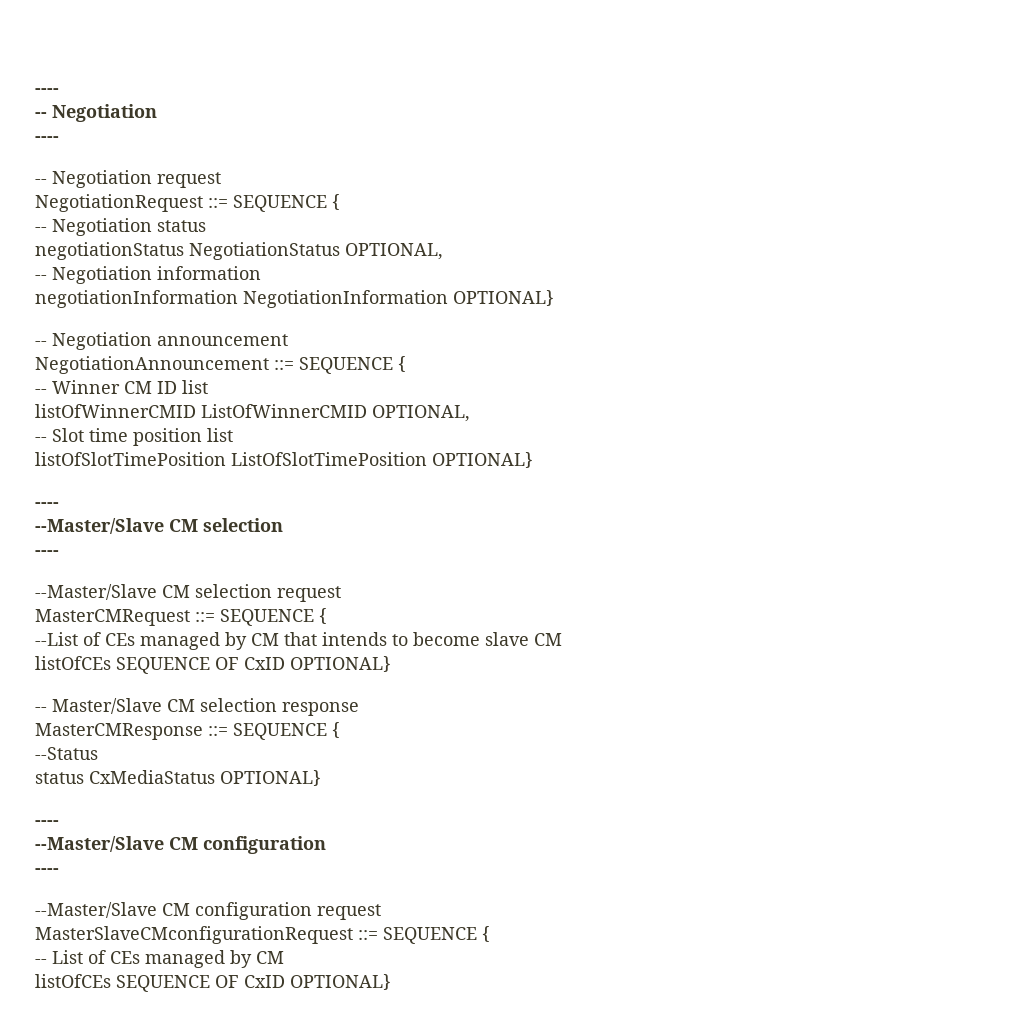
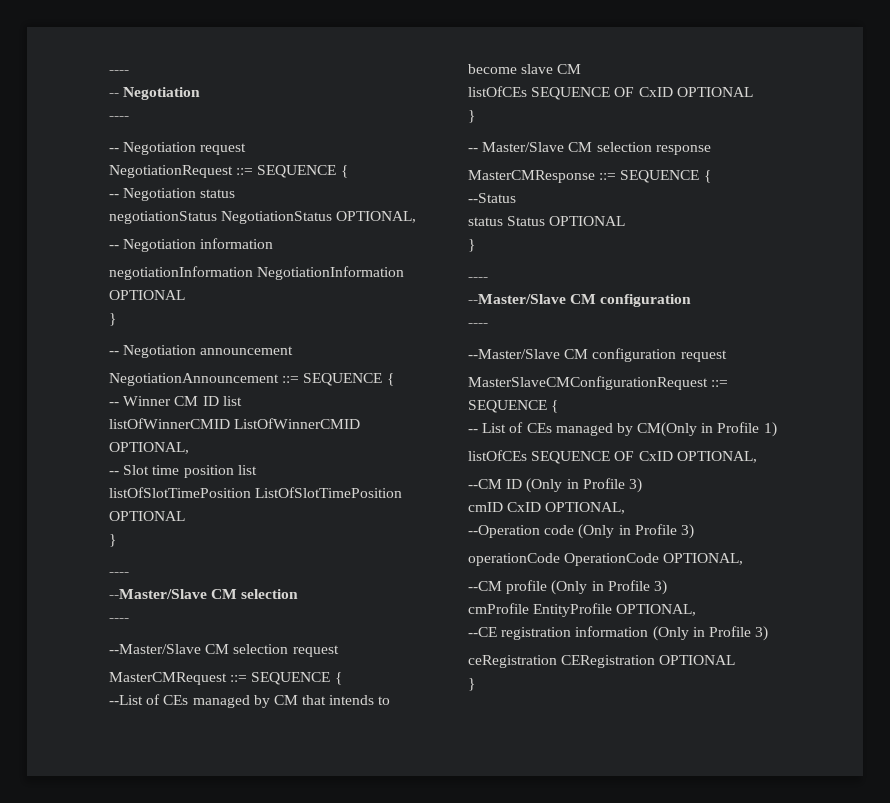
[453,290,554,306] OPTIONAL} -> [109,290,185,300] [109,313,116,326] OPTIONAL // }
[432,452,533,468] OPTIONAL} -> [109,511,185,521] [109,534,116,547] OPTIONAL // }
[290,656,391,672] OPTIONAL} -> [676,87,753,97] [468,110,475,123] OPTIONAL // }
[89,770,321,786] CxMediaStatus OPTIONAL} -> [507,216,626,226] [468,239,475,252] Status OPTIONAL // }
[35,926,353,944] MasterSlaveCMconfigurationRequest -> [468,376,708,390] MasterSlaveCMConfigurationRequest
[256,951,284,964] [35,974,391,992] CM // listOfCEs SEQUENCE OF CxID OPTIONAL} -> [637,422,777,437] [468,450,757,464] [468,478,642,493] [468,502,626,514] [468,524,694,539] [468,553,744,566] [468,580,667,595] [468,603,697,617] [468,626,769,641] [468,655,736,668] [468,678,475,691] CM(Only in Profile 1) // listOfCEs SEQUENCE OF CxID OPTIONAL, // --CM ID (Only in Profile 3) // cmID CxID OPTIONAL, // --Operation code (Only in Profile 3) // operationCode OperationCode OPTIONAL, // --CM profile (Only in Profile 3) // cmProfile EntityProfile OPTIONAL, // --CE registration information (Only in Profile 3) // ceRegistration CERegistration OPTIONAL // }

